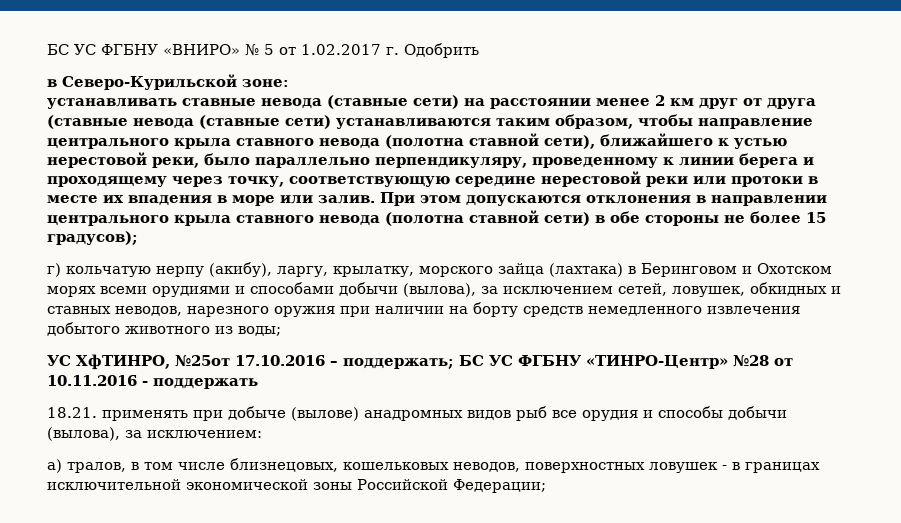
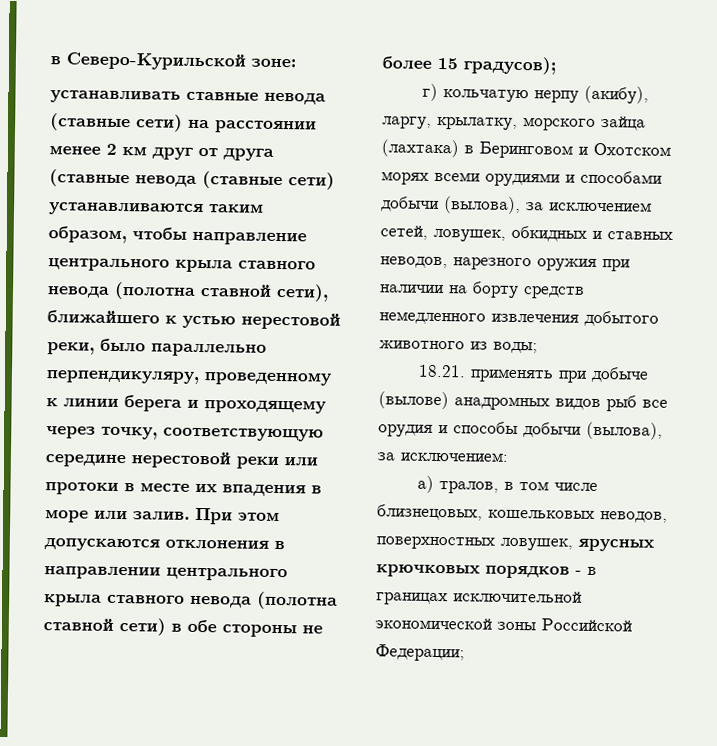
[47,43,479,58] БС УС ФГБНУ «ВНИРО» № 5 от 1.02.2017 г. Одобрить // -> (50, 60) none
[47,354,793,370] [47,375,258,389] // УС ХфТИНРО, №25от 17.10.2016 – поддержать; БС УС ФГБНУ «ТИНРО-Центр» №28 от 10.11.2016 - поддержать -> (538, 347) none
[649,462,718,473] ловушек -> [500,537,654,552] [376,564,570,579] ловушек, ярусных крючковых порядков

